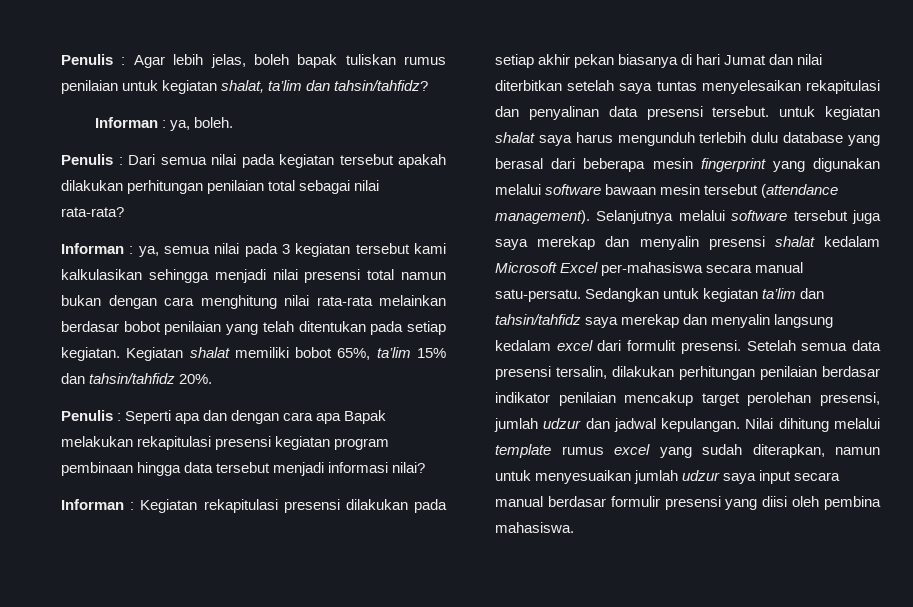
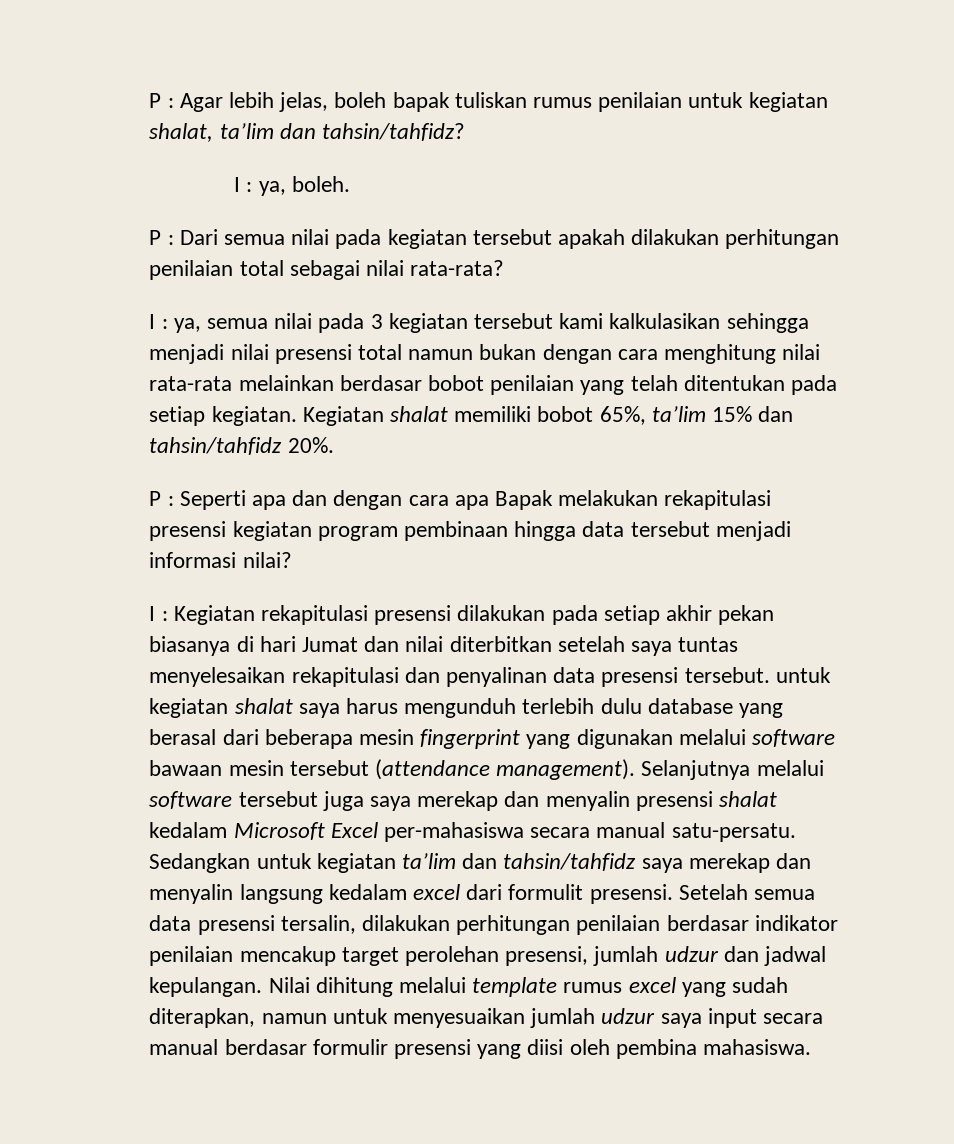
[61,54,114,65] Penulis -> [149,93,162,108] P
[95,117,159,128] Informan -> [234,177,241,192] I
[61,154,114,165] Penulis -> [149,230,162,245] P
[61,243,125,254] Informan -> [149,314,156,329] I
[61,410,114,421] Penulis -> [149,491,162,506] P
[61,499,125,510] Informan -> [149,606,156,621] I

